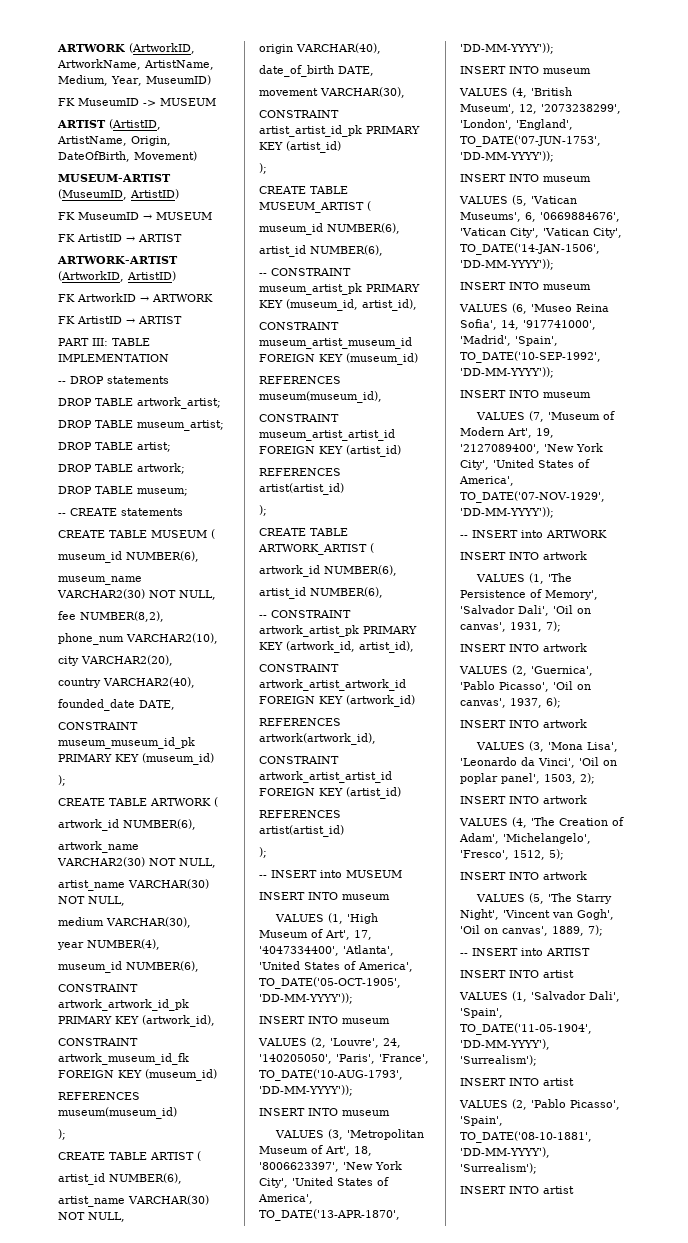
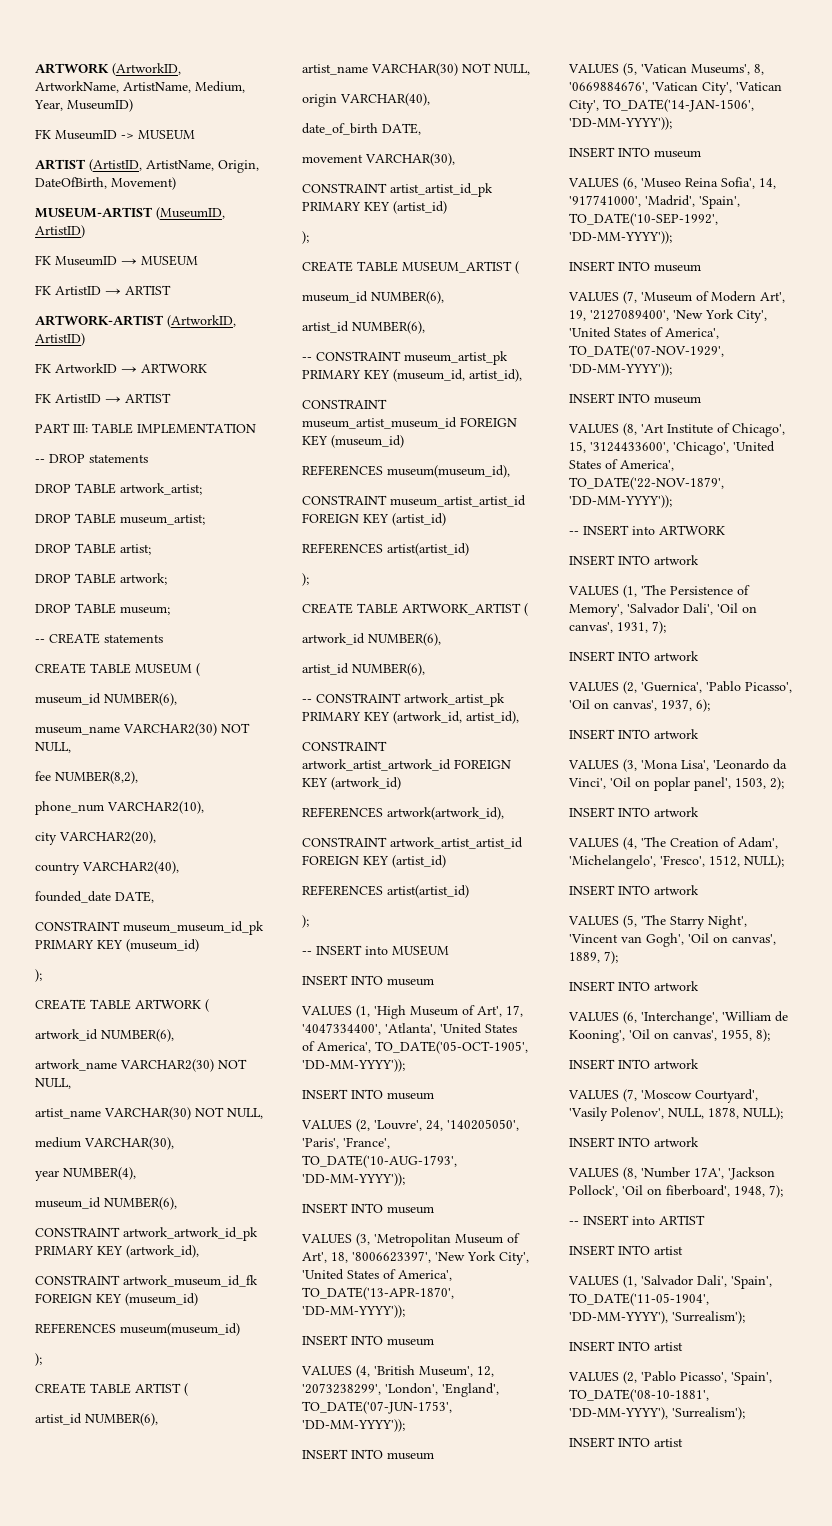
[525,212,536,222] 6, -> [754,64,764,75] 8,
(554, 512) none -> [569,393,701,404] [568,423,785,437] [569,441,775,455] [569,459,674,471] [569,477,724,490] [569,495,672,508] // INSERT INTO museum // VALUES (8, 'Art Institute of Chicago', 15, '3124433600', 'Chicago', 'United States of America', TO_DATE('22-NOV-1879', 'DD-MM-YYYY'));
[549,849,564,860] 5); -> [744,855,784,868] NULL);
(603, 930) none -> [569,981,699,992] [568,1011,788,1025] [569,1029,770,1043] [569,1059,699,1070] [568,1089,758,1103] [569,1107,783,1121] [569,1137,699,1148] [568,1167,775,1180] [569,1185,783,1198] // INSERT INTO artwork // VALUES (6, 'Interchange', 'William de Kooning', 'Oil on canvas', 1955, 8); // INSERT INTO artwork // VALUES (7, 'Moscow Courtyard', 'Vasily Polenov', NULL, 1878, NULL); // INSERT INTO artwork // VALUES (8, 'Number 17A', 'Jackson Pollock', 'Oil on fiberboard', 1948, 7);

